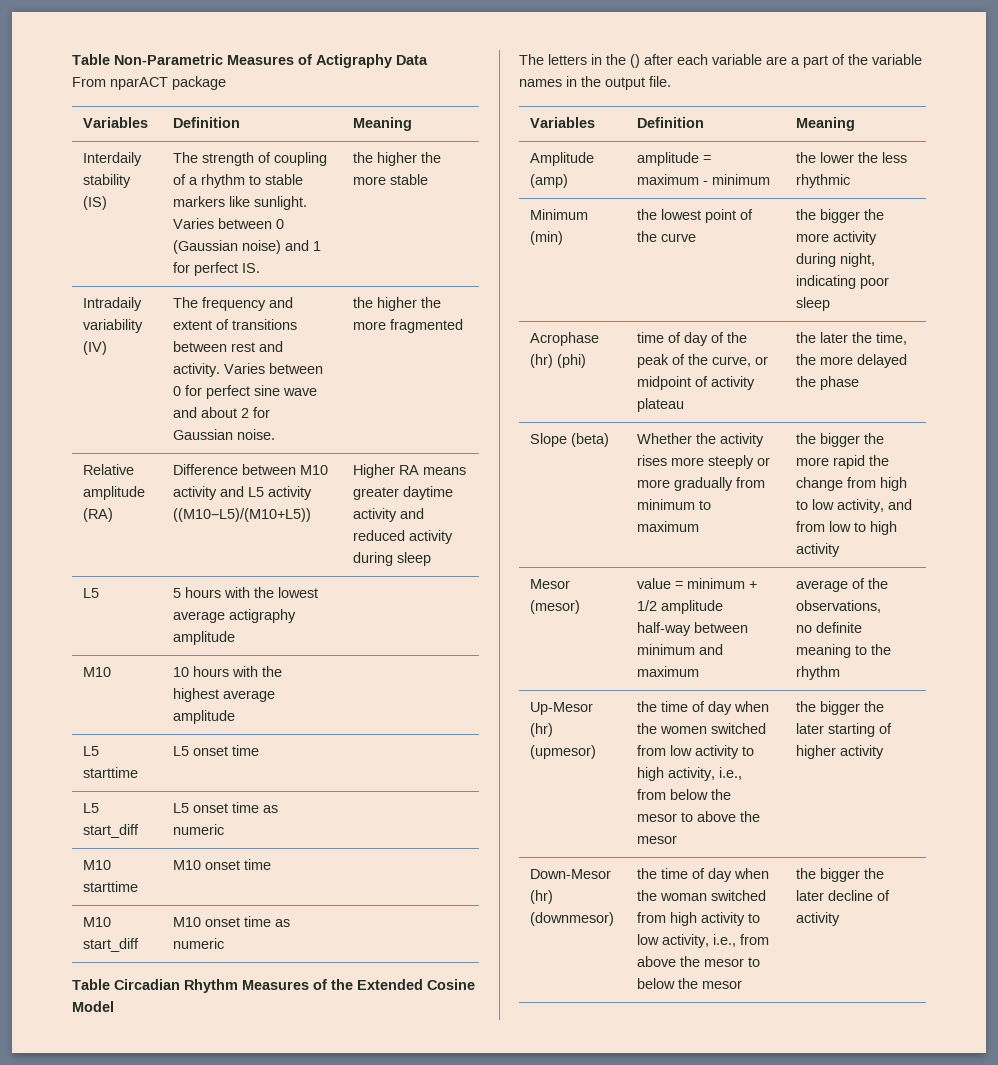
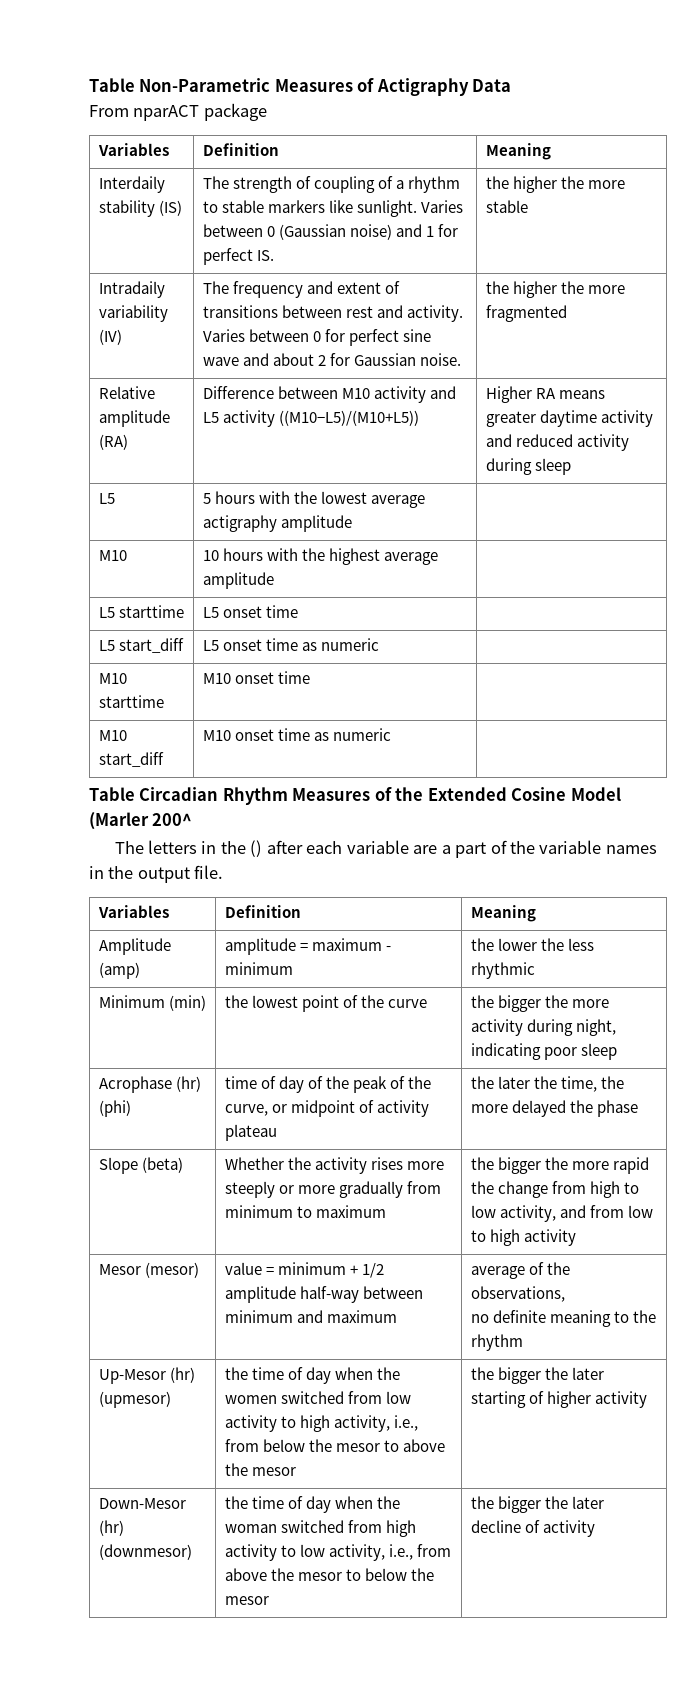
(114, 1006) none -> [89,812,193,830] (Marler 200^

